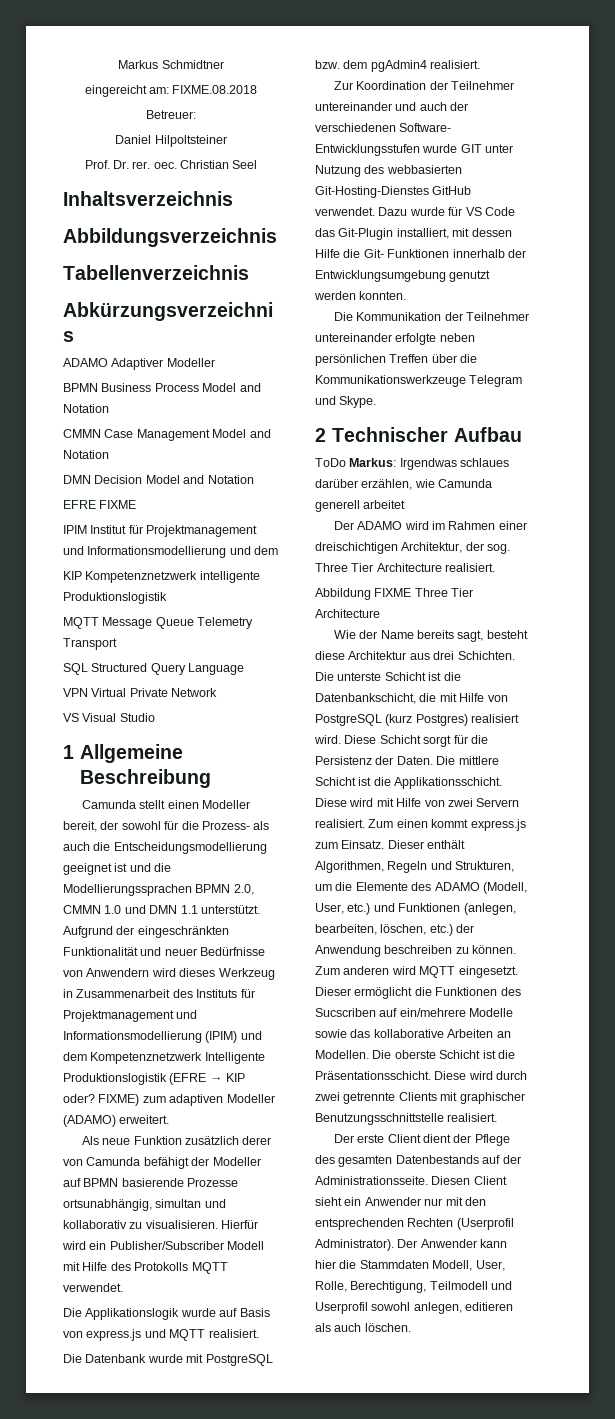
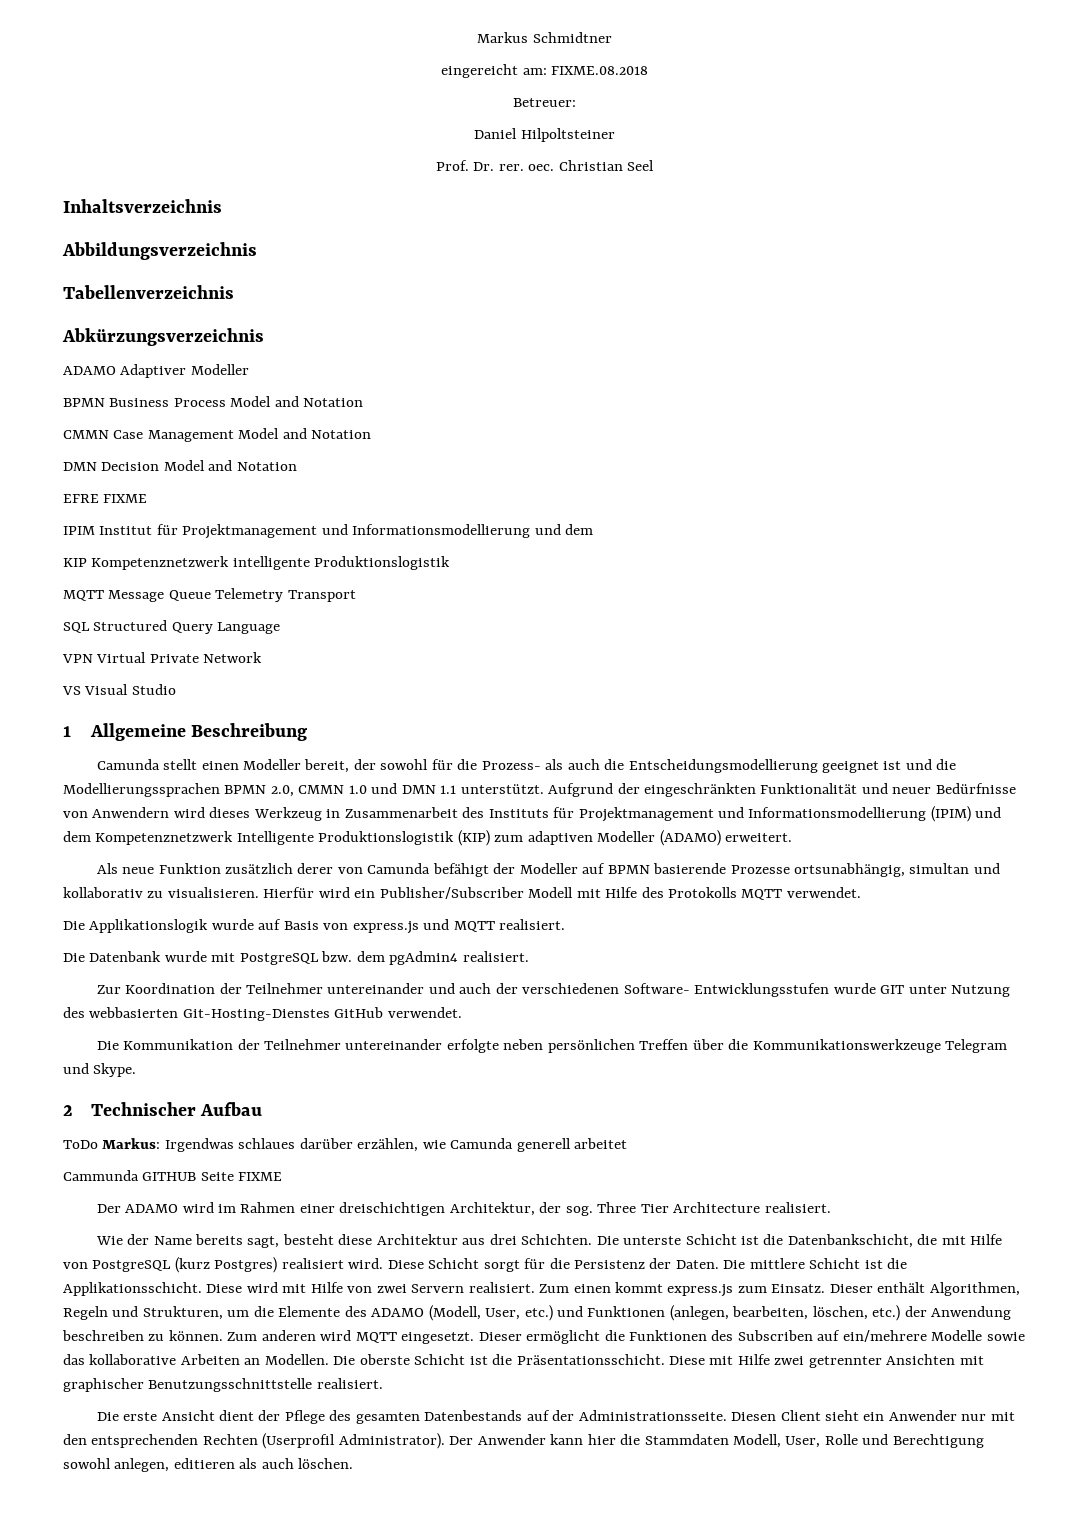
[169,1073,246,1085] [63,1094,140,1106] (EFRE → KIP oder? FIXME) -> [457,830,490,846] (KIP)
[378,207,515,216] [315,228,512,240] [315,249,526,258] [315,270,491,282] [314,291,407,300] Dazu wurde für VS Code das Git-Plugin installiert, mit dessen Hilfe die Git- Funktionen innerhalb der Entwicklungsumgebung genutzt werden konnten. -> (462, 1012) none
(406, 504) none -> [63,1170,283,1181] // Cammunda GITHUB Seite FIXME
[315,588,474,600] [315,609,380,618] // Abbildung FIXME Three Tier Architecture -> (831, 1207) none
[315,1008,376,1017] Sucscriben -> [737,1330,813,1341] Subscriben
[468,1071,528,1080] [315,1092,437,1104] wird durch zwei getrennte Clients -> [709,1354,956,1368] mit Hilfe zwei getrennter Ansichten
[333,1134,421,1143] Der erste Client -> [96,1410,215,1421] Die erste Ansicht
[315,1281,513,1293] [315,1302,368,1314] Rolle, Berechtigung, Teilmodell und Userprofil -> [824,1434,984,1448] Rolle und Berechtigung

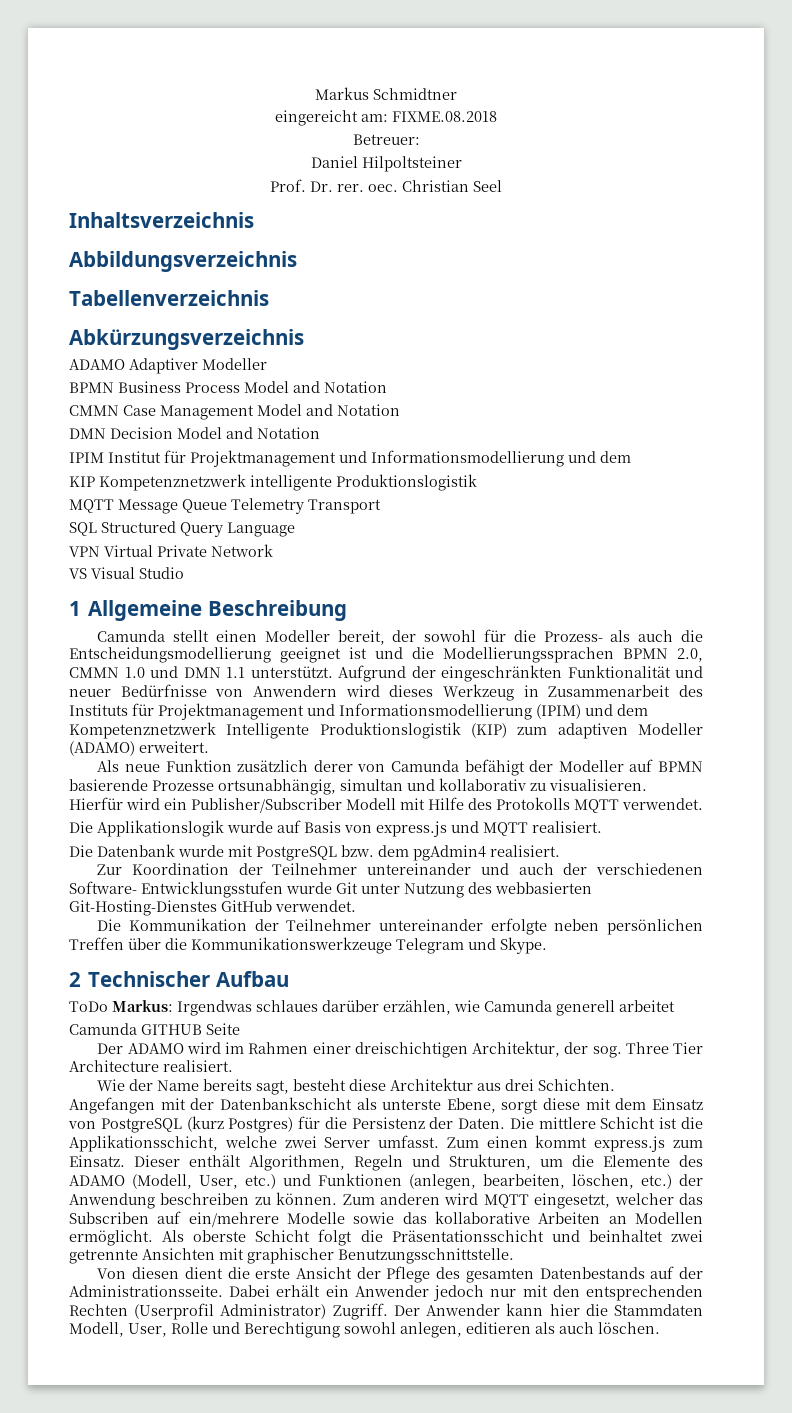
[63,494,148,503] // EFRE FIXME -> (320, 433) none
[880,985,905,994] GIT -> [336,882,358,894] Git
[63,1170,139,1181] Cammunda -> [69,1023,137,1035] Camunda
[238,1172,283,1181] FIXME -> (240, 1029) none
[596,1234,1003,1248] [63,1257,520,1273] Die unterste Schicht ist die Datenbankschicht, die mit Hilfe von PostgreSQL (kurz Postgres) realisiert wird. Diese Schicht sorgt -> [69,1097,703,1114] [68,1116,294,1133] Angefangen mit der Datenbankschicht als unterste Ebene, sorgt diese mit dem Einsatz von PostgreSQL (kurz Postgres)
[63,1282,535,1296] Applikationsschicht. Diese wird mit Hilfe von zwei Servern realisiert. -> [69,1135,440,1152] Applikationsschicht, welche zwei Server umfasst.
[401,1330,734,1344] eingesetzt. Dieser ermöglicht die Funktionen des -> [534,1193,703,1209] eingesetzt, welcher das
[264,1354,984,1368] [63,1378,383,1392] [96,1412,119,1421] Modellen. Die oberste Schicht ist die Präsentationsschicht. Diese mit Hilfe zwei getrennter Ansichten mit graphischer Benutzungsschnittstelle realisiert. // Die -> [635,1212,703,1224] [69,1229,703,1246] [69,1248,514,1264] [97,1267,250,1279] Modellen ermöglicht. Als oberste Schicht folgt die Präsentationsschicht und beinhaltet zwei getrennte Ansichten mit graphischer Benutzungsschnittstelle. // Von diesen dient die
[218,1410,254,1421] dient -> (352, 1273) none
[731,1410,859,1421] Diesen Client sieht -> [229,1285,321,1297] Dabei erhält
(957, 1415) none -> [433,1285,485,1301] jedoch
[338,1433,445,1449] Administrator). -> [220,1303,388,1320] Administrator) Zugriff.

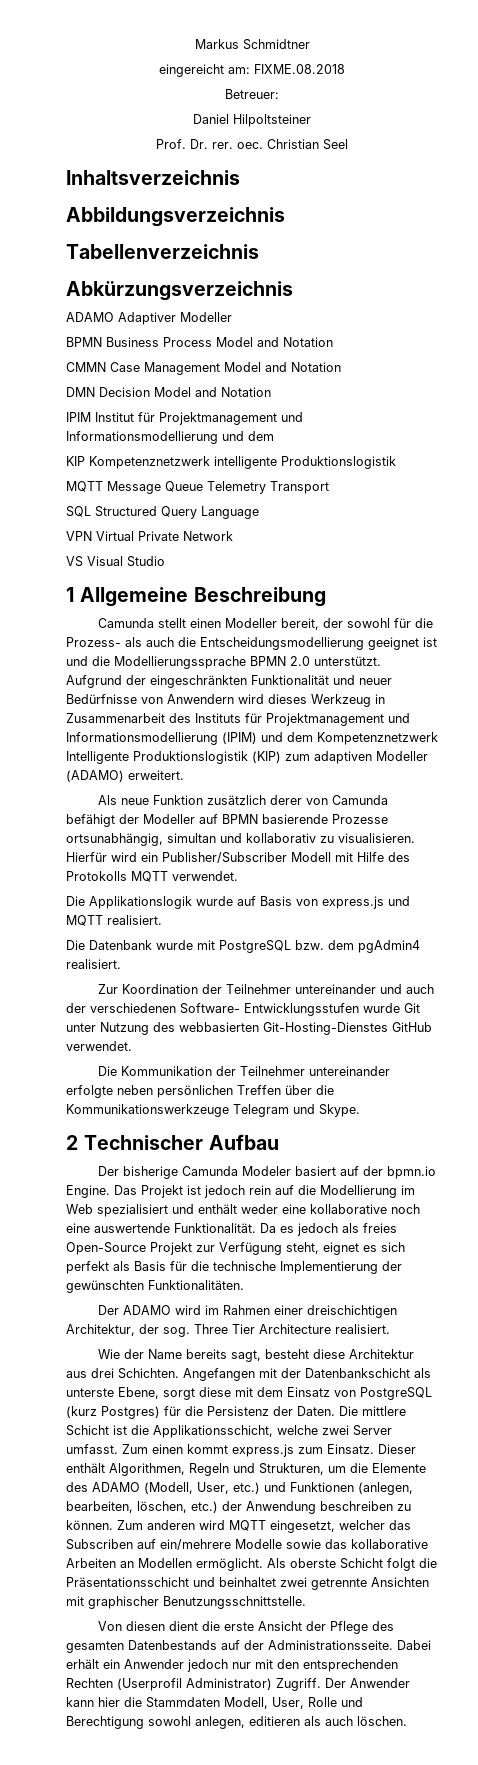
[443,647,703,663] [69,666,245,678] Modellierungssprachen BPMN 2.0, CMMN 1.0 und DMN 1.1 -> [114,656,310,669] Modellierungssprache BPMN 2.0
[69,1000,675,1016] [69,1023,240,1035] ToDo Markus: Irgendwas schlaues darüber erzählen, wie Camunda generell arbeitet // Camunda GITHUB Seite -> [98,1166,437,1179] [66,1185,415,1198] [66,1204,420,1217] [66,1223,397,1236] [66,1242,405,1255] [66,1261,402,1274] [66,1280,244,1293] Der bisherige Camunda Modeler basiert auf der bpmn.io Engine. Das Projekt ist jedoch rein auf die Modellierung im Web spezialisiert und enthält weder eine kollaborative noch eine auswertende Funktionalität. Da es jedoch als freies Open-Source Projekt zur Verfügung steht, eignet es sich perfekt als Basis für die technische Implementierung der gewünschten Funktionalitäten.

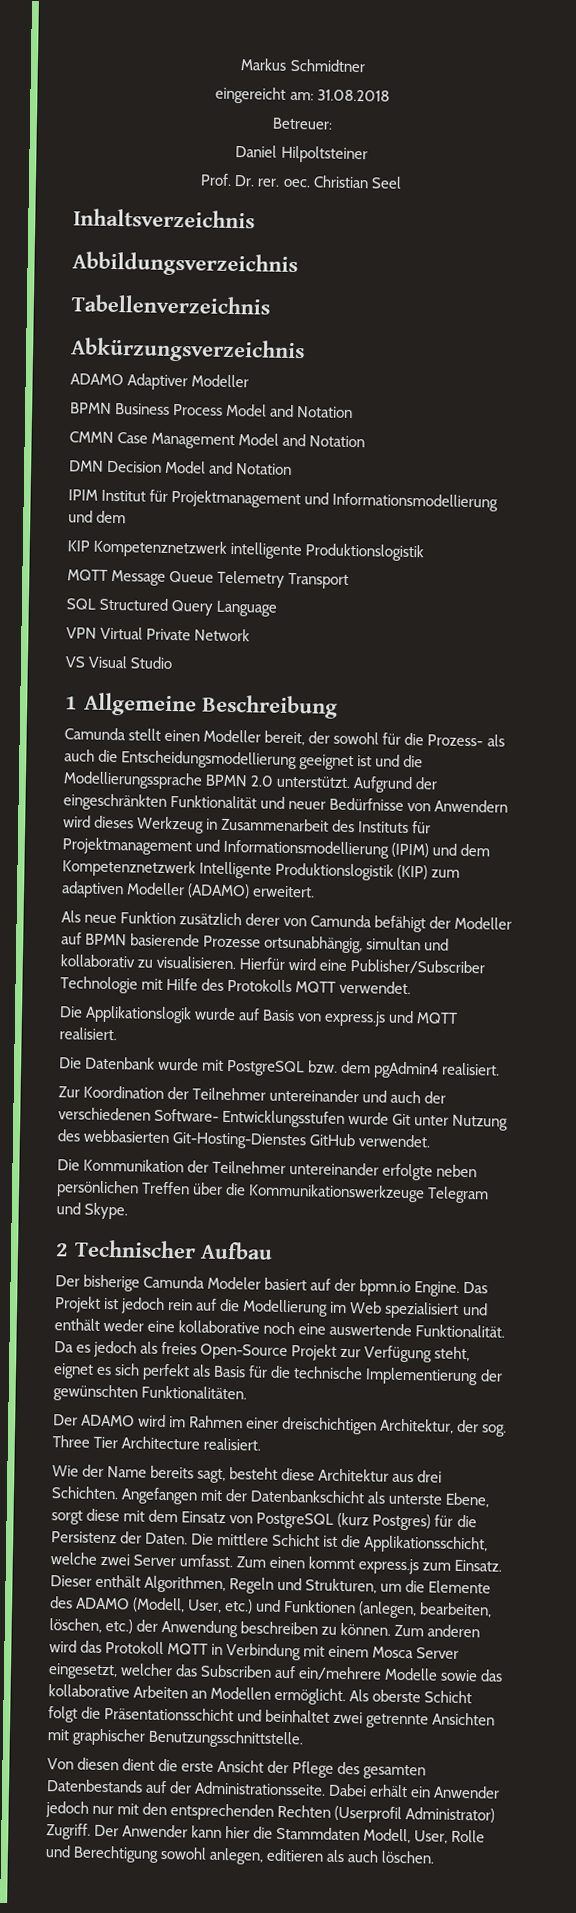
[254,64,345,74] FIXME.08.2018 -> [316,89,390,102] 31.08.2018
[141,852,331,863] ein Publisher/Subscriber Modell -> [319,959,486,975] [60,976,138,994] eine Publisher/Subscriber Technologie
[229,1520,266,1531] MQTT -> [80,1640,460,1661] das Protokoll MQTT in Verbindung mit einem Mosca Server

